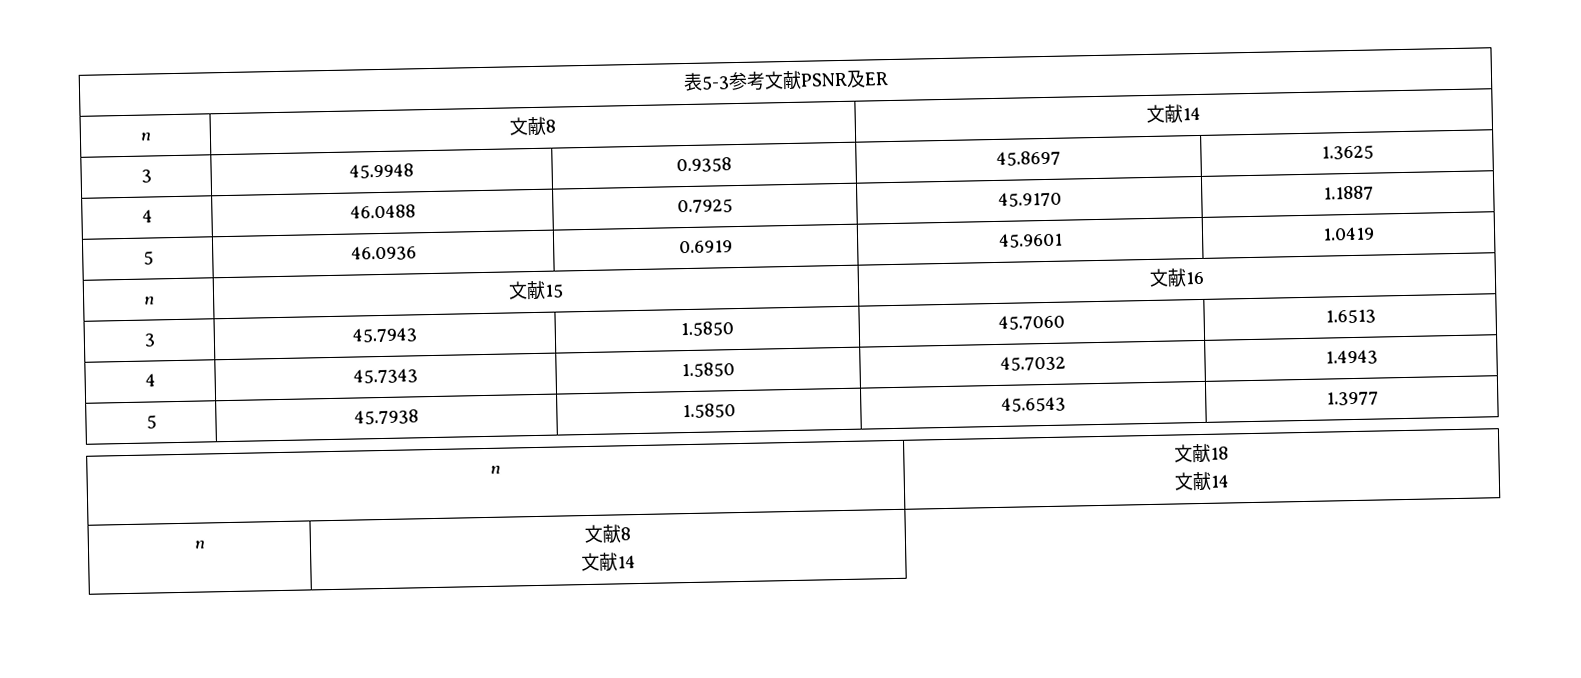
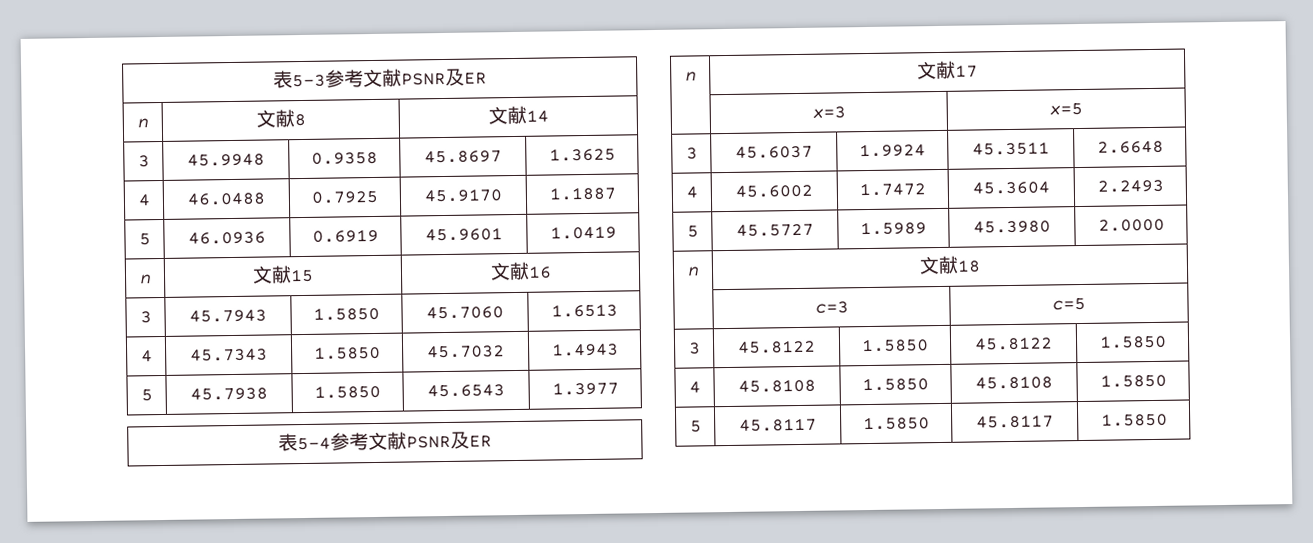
[490,465,501,474] [1174,443,1229,464] [1174,471,1229,492] [193,540,205,549] [584,524,631,544] [581,552,636,572] n | 文献18 // 文献14 // n | 文献8 // 文献14 -> [278,431,492,452] [684,71,697,82] [917,60,978,80] [811,106,846,119] [1049,102,1083,116] [685,147,698,160] [735,145,813,159] [859,143,926,158] [972,141,1050,156] [1096,140,1164,154] [685,186,698,199] [735,184,813,198] [859,182,926,197] [972,181,1050,195] [1096,179,1164,193] [686,225,699,238] [736,223,814,237] [860,221,927,236] [973,220,1051,234] [1097,218,1165,232] [686,266,700,277] [919,255,981,275] [814,301,849,314] [1052,297,1086,311] [688,342,701,355] [737,339,816,354] [861,338,929,353] [974,336,1053,351] [1098,334,1167,349] [688,381,701,394] [738,378,816,393] [862,377,929,392] [975,375,1053,390] [1099,373,1167,388] [689,420,702,433] [739,417,817,432] [863,416,930,431] [976,414,1054,429] [1100,412,1168,427] 表5-4参考文献PSNR及ER // n | 文献17 // | x=3 | x=5 // 3 | 45.6037 | 1.9924 | 45.3511 | 2.6648 // 4 | 45.6002 | 1.7472 | 45.3604 | 2.2493 // 5 | 45.5727 | 1.5989 | 45.3980 | 2.0000 // n | 文献18 // | c=3 | c=5 // 3 | 45.8122 | 1.5850 | 45.8122 | 1.5850 // 4 | 45.8108 | 1.5850 | 45.8108 | 1.5850 // 5 | 45.8117 | 1.5850 | 45.8117 | 1.5850

